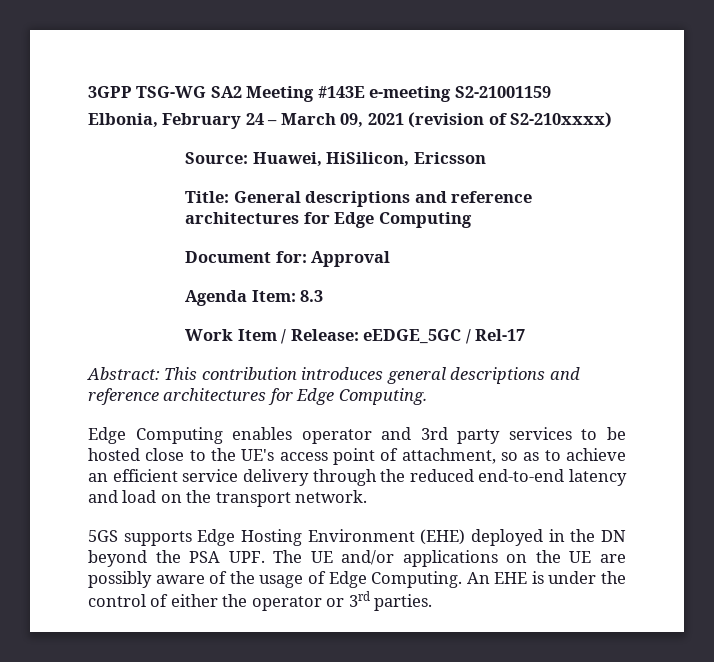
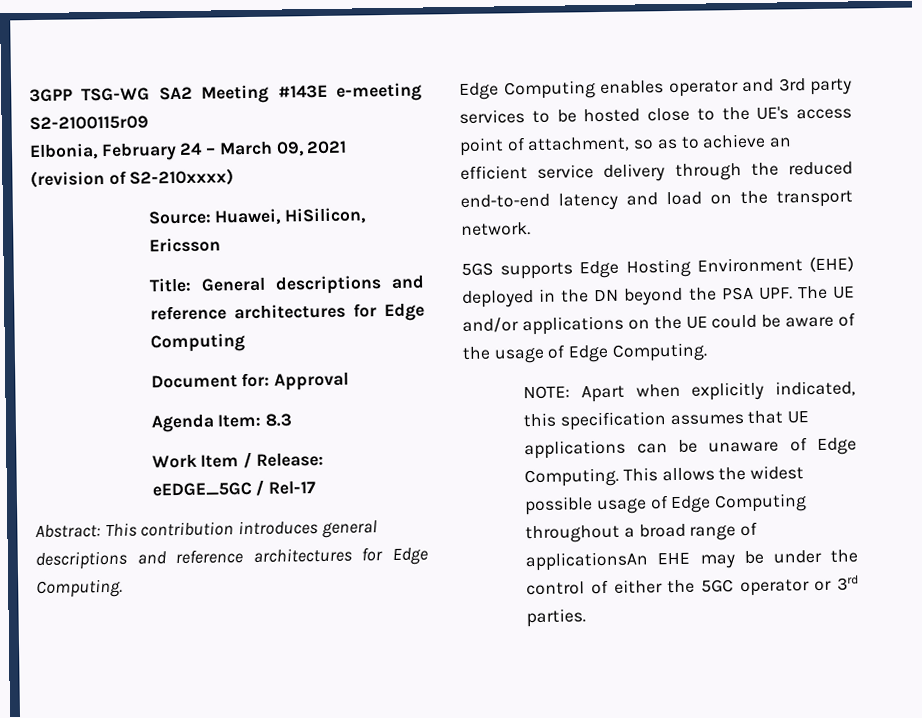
[454,86,551,98] S2-21001159 -> [29,115,149,131] S2-2100115r09
[600,554,627,563] [88,571,152,588] are possibly -> [711,314,782,329] could be
[466,571,544,584] An EHE is -> [523,380,856,403] [523,410,810,431] [524,437,857,460] [524,465,805,488] [524,493,808,516] [525,521,759,544] [525,550,764,572] // NOTE: Apart when explicitly indicated, this specification assumes that UE applications can be unaware of Edge Computing. This allows the widest possible usage of Edge Computing throughout a broad range of applicationsAn EHE may be
(248, 600) none -> [700,579,734,593] 5GC

